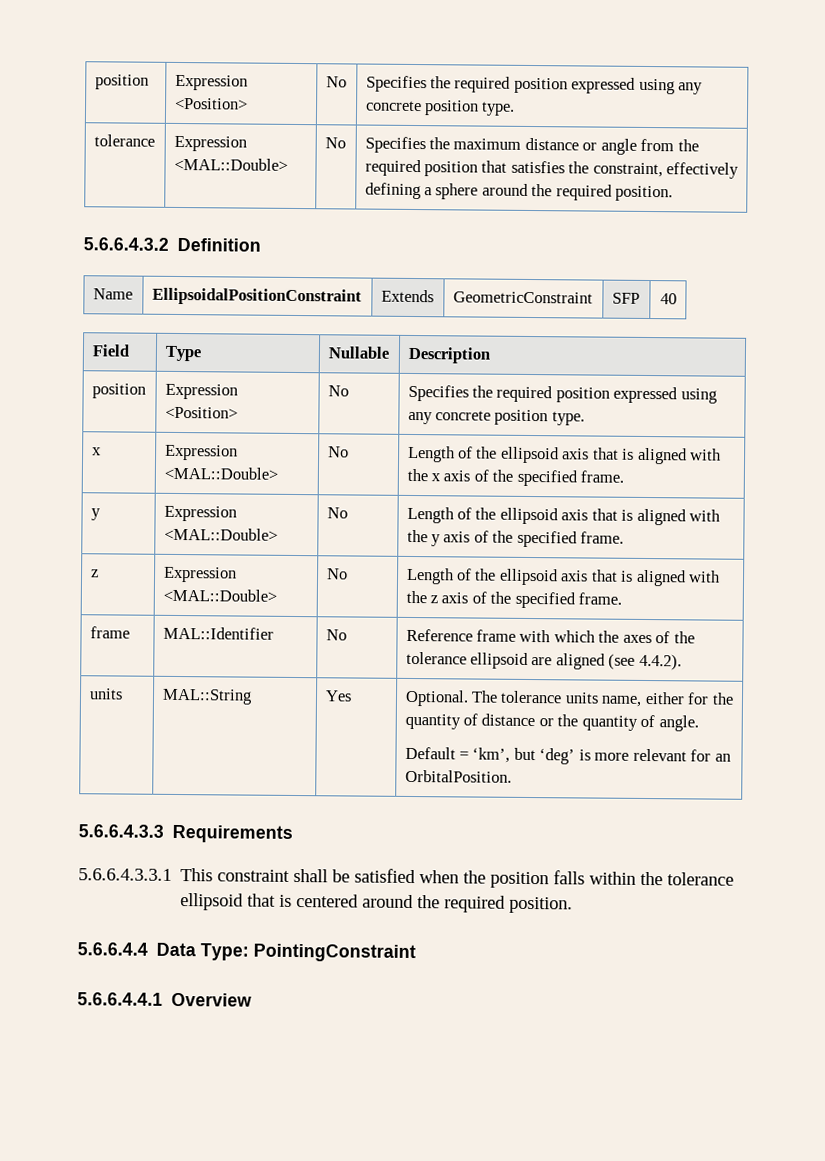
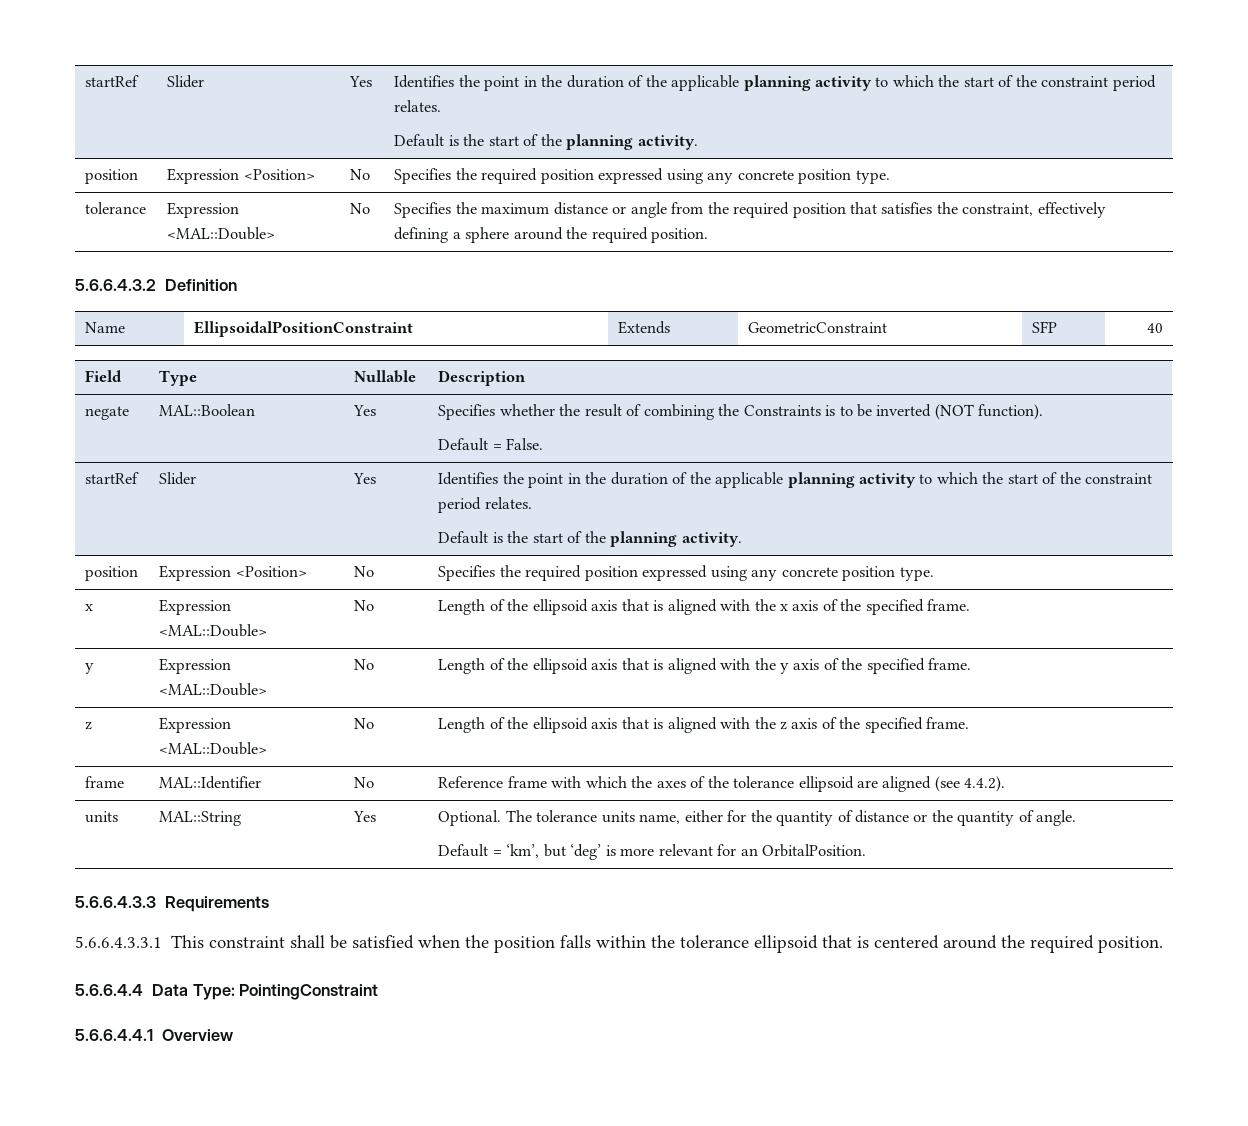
(94, 82) none -> [85,75,140,87] [167,75,205,88] [349,76,373,87] [394,75,1156,91] [394,100,442,112] [394,134,698,150] startRef | Slider | Yes | Identifies the point in the duration of the applicable planning activity to which the start of the constraint period relates. // Default is the start of the planning activity. //
(490, 355) none -> [85,406,130,420] [159,404,256,416] [353,405,377,416] [438,404,1044,420] [438,438,544,451] [85,472,140,484] [159,472,197,485] [353,473,377,484] [438,472,1153,488] [438,497,532,513] [438,531,742,547] // negate | MAL::Boolean | Yes | Specifies whether the result of combining the Constraints is to be inverted (NOT function). // Default = False. // startRef | Slider | Yes | Identifies the point in the duration of the applicable planning activity to which the start of the constraint period relates. // Default is the start of the planning activity.

